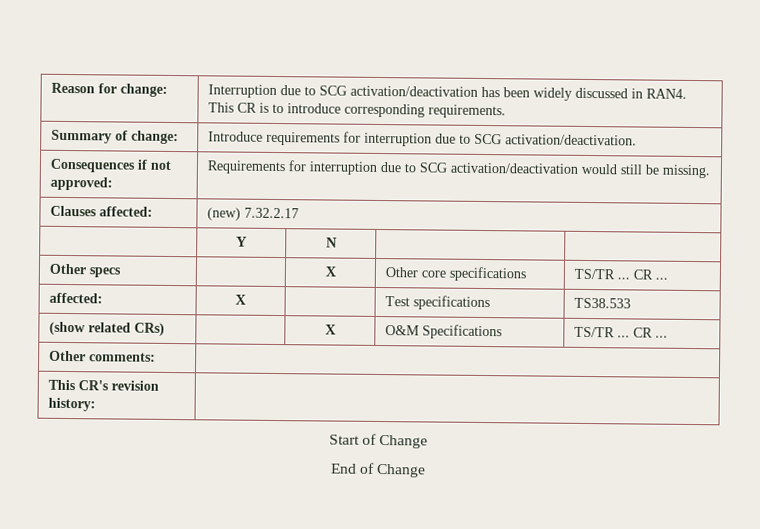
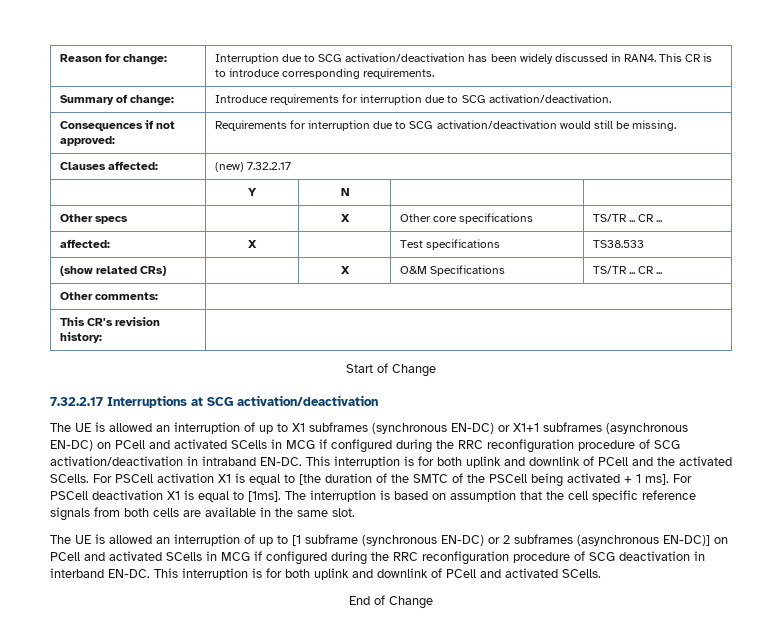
(429, 442) none -> [50,395,378,408] [50,422,688,434] [50,439,680,453] [50,456,732,468] [50,473,692,487] [50,490,696,502] [50,507,355,521] [50,534,728,546] [50,551,705,565] [50,568,601,580] // 7.32.2.17 Interruptions at SCG activation/deactivation // The UE is allowed an interruption of up to X1 subframes (synchronous EN-DC) or X1+1 subframes (asynchronous EN-DC) on PCell and activated SCells in MCG if configured during the RRC reconfiguration procedure of SCG activation/deactivation in intraband EN-DC. This interruption is for both uplink and downlink of PCell and the activated SCells. For PSCell activation X1 is equal to [the duration of the SMTC of the PSCell being activated + 1 ms]. For PSCell deactivation X1 is equal to [1ms]. The interruption is based on assumption that the cell specific reference signals from both cells are available in the same slot. // The UE is allowed an interruption of up to [1 subframe (synchronous EN-DC) or 2 subframes (asynchronous EN-DC)] on PCell and activated SCells in MCG if configured during the RRC reconfiguration procedure of SCG deactivation in interband EN-DC. This interruption is for both uplink and downlink of PCell and activated SCells.

